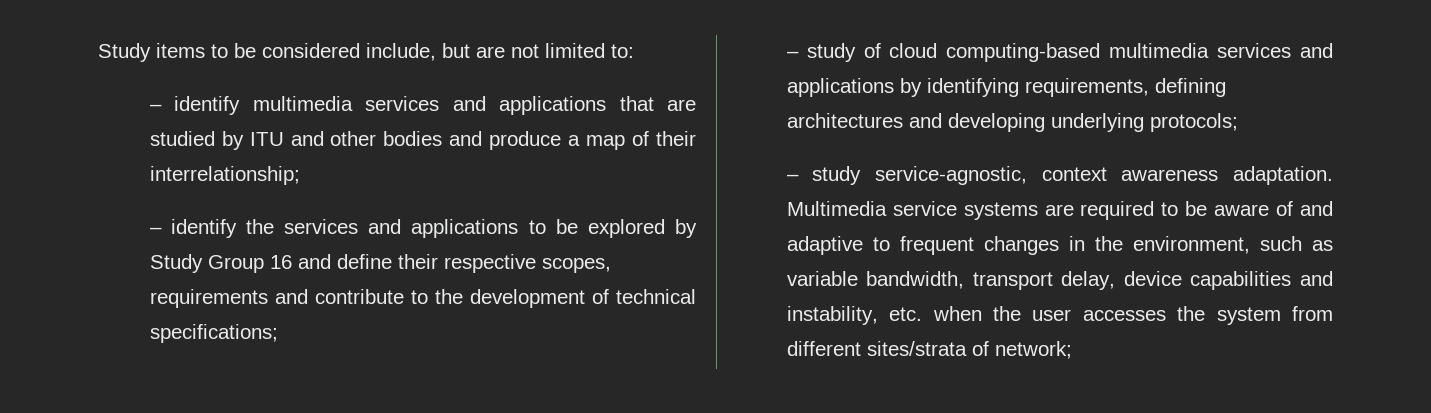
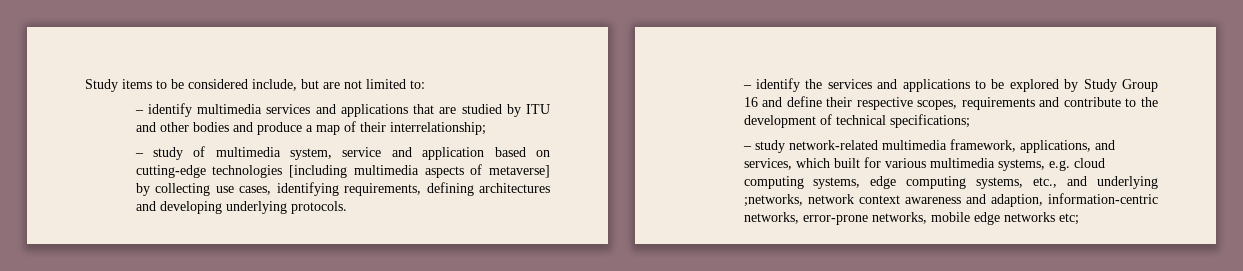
(300, 175) none -> [134,146,550,160] [135,164,550,178] [135,182,550,196] [135,201,347,214] // – study of multimedia system, service and application based on cutting-edge technologies [including multimedia aspects of metaverse] by collecting use cases, identifying requirements, defining architectures and developing underlying protocols.
[863,43,1333,62] [786,78,1226,97] [786,113,1238,132] [786,166,1333,185] [786,201,1333,220] [786,236,1333,255] [786,271,1333,290] [786,306,1333,325] [786,341,1072,359] of cloud computing-based multimedia services and applications by identifying requirements, defining architectures and developing underlying protocols; // – study service-agnostic, context awareness adaptation. Multimedia service systems are required to be aware of and adaptive to frequent changes in the environment, such as variable bandwidth, transport delay, device capabilities and instability, etc. when the user accesses the system from different sites/strata of network; -> [788,139,1115,153] [743,157,1105,171] [743,176,1158,189] [743,193,1158,207] [743,212,1079,225] network-related multimedia framework, applications, and services, which built for various multimedia systems, e.g. cloud computing systems, edge computing systems, etc., and underlying ;networks, network context awareness and adaption, information-centric networks, error-prone networks, mobile edge networks etc;

